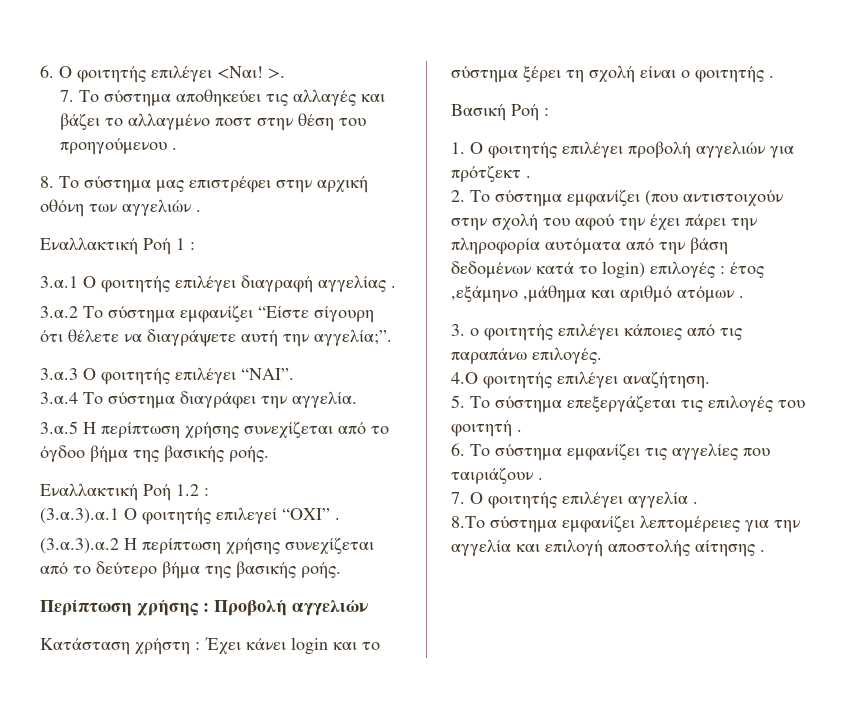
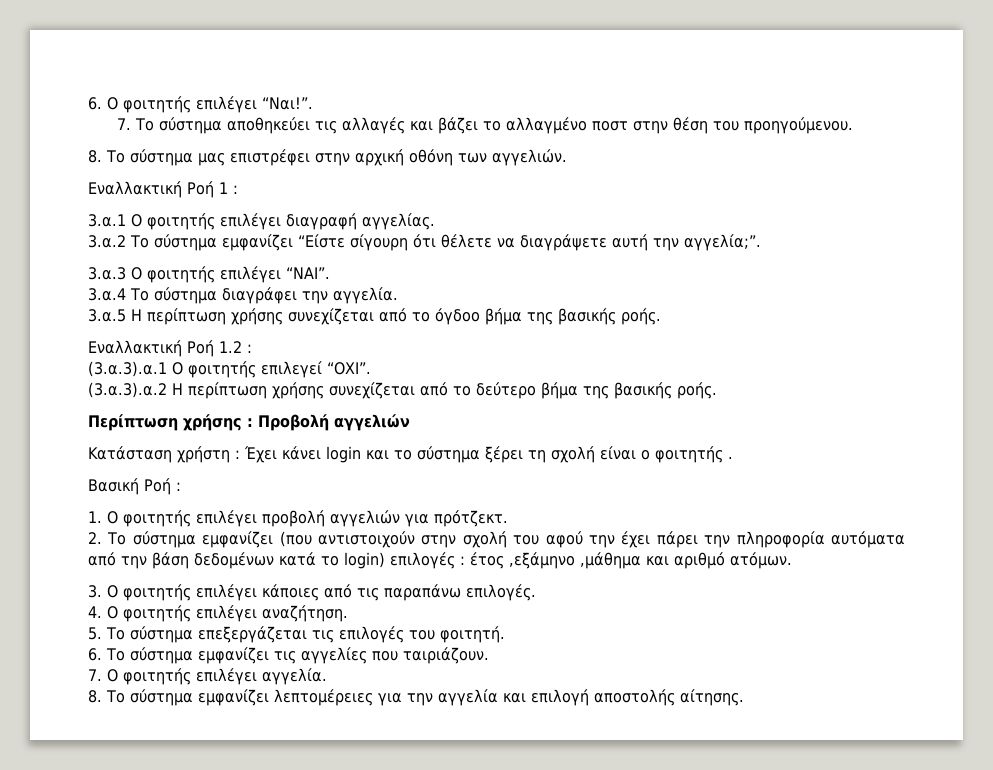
[217,66,285,79] <Ναι! >. -> [262,97,313,110] “Ναι!”.
[60,138,178,155] προηγούμενου . -> [743,117,853,134] προηγούμενου.
[122,199,201,216] αγγελιών . -> [492,149,567,166] αγγελιών.
[318,275,396,292] αγγελίας . -> [362,213,435,230] αγγελίας.
[282,508,340,520] “ΟΧΙ” . -> [327,362,371,375] “ΟΧΙ”.
[451,165,531,182] πρότζεκτ . -> [434,510,508,527] πρότζεκτ.
[677,286,744,302] ατόμων . -> [730,552,792,569] ατόμων.
[470,328,479,336] ο -> [107,585,118,598] Ο
[451,372,478,384] 4.Ο -> [88,606,118,619] 4. Ο
[451,420,522,437] φοιτητή . -> [440,626,505,643] φοιτητή.
[451,467,543,484] ταιριάζουν . -> [403,647,489,664] ταιριάζουν.
[628,491,698,508] [451,516,485,528] αγγελία . // 8.Το -> [262,668,327,685] [88,690,125,703] αγγελία. // 8. Το
[695,540,765,557] αίτησης . -> [680,689,744,706] αίτησης.

